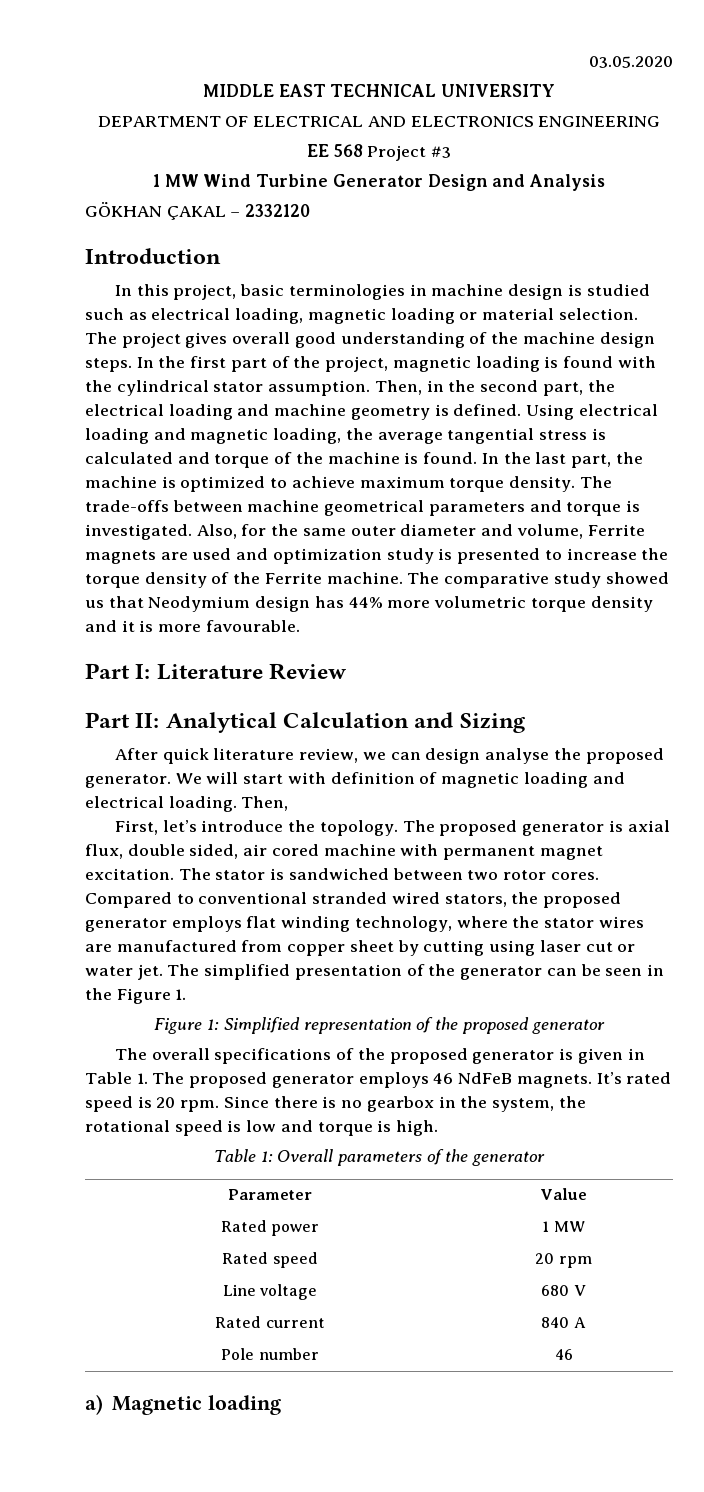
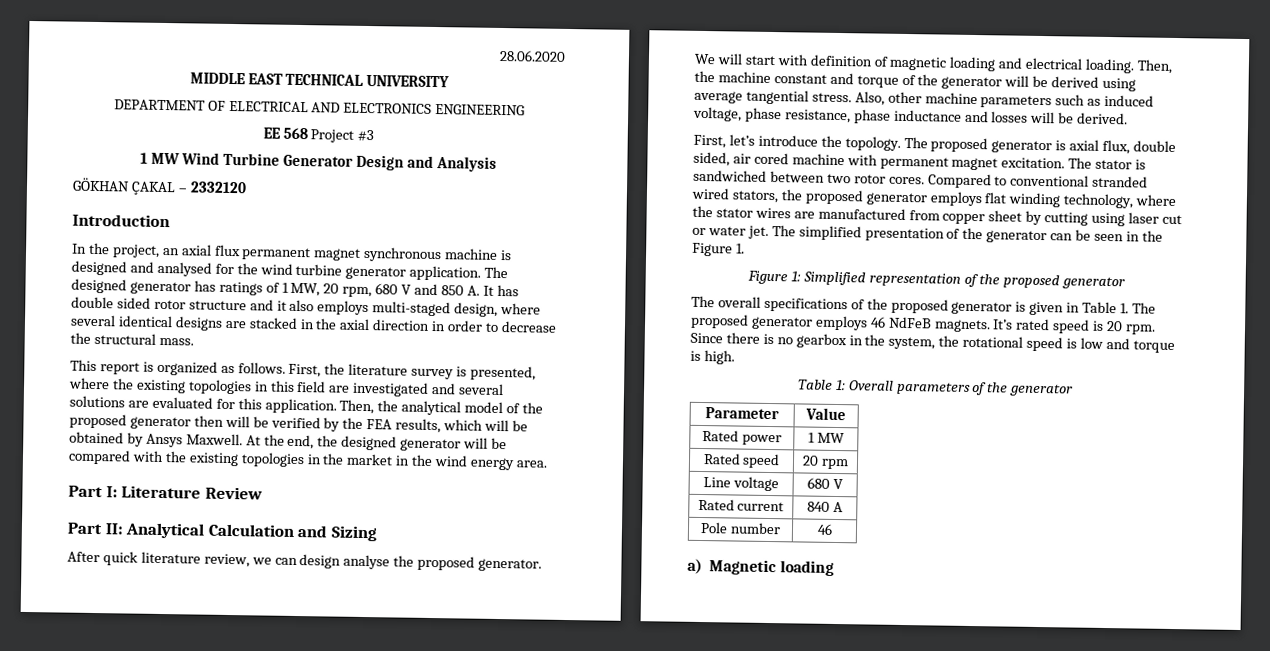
[589,56,673,68] 03.05.2020 -> [499,49,566,62] 28.06.2020
[136,284,650,300] [85,308,638,324] [85,332,655,348] [85,356,656,372] [85,380,615,396] [85,404,658,420] [85,428,606,444] [85,452,643,468] [85,476,612,492] [85,500,641,516] [85,524,645,540] [85,548,669,564] [85,572,669,588] [85,596,653,612] [85,620,300,632] this project, basic terminologies in machine design is studied such as electrical loading, magnetic loading or material selection. The project gives overall good understanding of the machine design steps. In the first part of the project, magnetic loading is found with the cylindrical stator assumption. Then, in the second part, the electrical loading and machine geometry is defined. Using electrical loading and magnetic loading, the average tangential stress is calculated and torque of the machine is found. In the last part, the machine is optimized to achieve maximum torque density. The trade-offs between machine geometrical parameters and torque is investigated. Also, for the same outer diameter and volume, Ferrite magnets are used and optimization study is presented to increase the torque density of the Ferrite machine. The comparative study showed us that Neodymium design has 44% more volumetric torque density and it is more favourable. -> [88,242,513,263] [71,260,509,281] [71,278,519,298] [71,296,542,317] [70,314,557,333] [70,332,194,346] [70,359,537,381] [69,377,505,397] [69,395,544,416] [69,413,528,434] [69,431,508,452] [68,449,547,471] the project, an axial flux permanent magnet synchronous machine is designed and analysed for the wind turbine generator application. The designed generator has ratings of 1 MW, 20 rpm, 680 V and 850 A. It has double sided rotor structure and it also employs multi-staged design, where several identical designs are stacked in the axial direction in order to decrease the structural mass. // This report is organized as follows. First, the literature survey is presented, where the existing topologies in this field are investigated and several solutions are evaluated for this application. Then, the analytical model of the proposed generator then will be verified by the FEA results, which will be obtained by Ansys Maxwell. At the end, the designed generator will be compared with the existing topologies in the market in the wind energy area.
(289, 803) none -> [694,70,1137,92] [694,89,1155,109] [693,106,1129,125] the machine constant and torque of the generator will be derived using average tangential stress. Also, other machine parameters such as induced voltage, phase resistance, phase inductance and losses will be derived.

